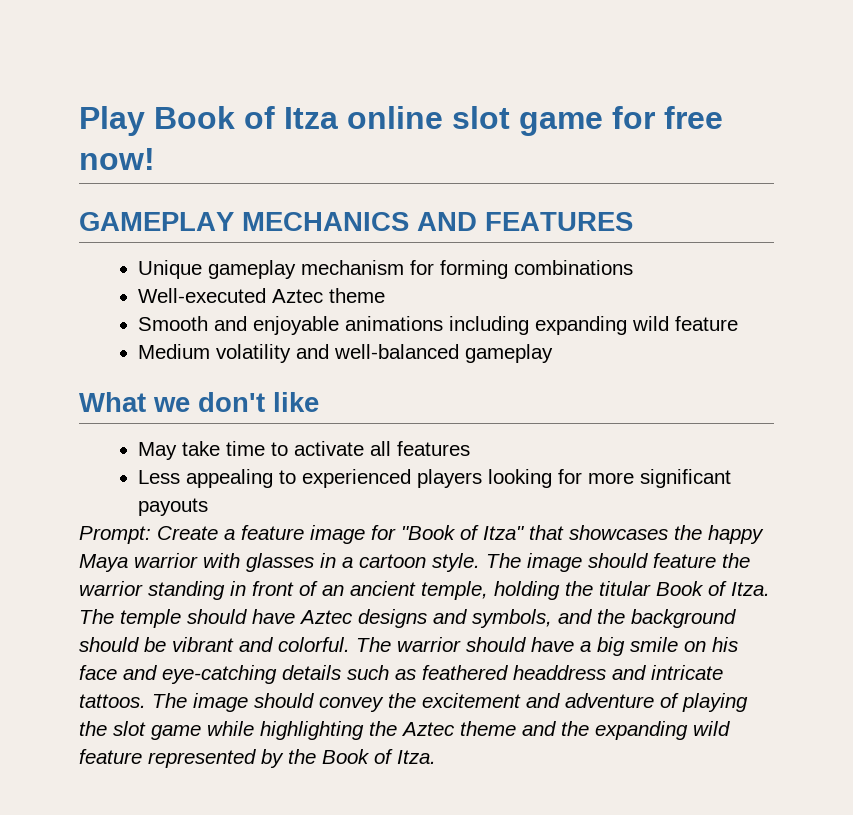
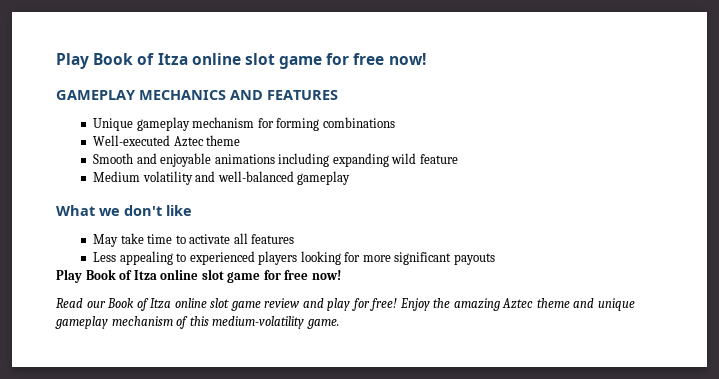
[79,525,764,544] [79,553,750,572] [79,581,770,600] [79,609,736,628] [79,637,738,656] [79,665,723,684] [79,693,748,712] [79,721,730,740] [79,749,436,768] Prompt: Create a feature image for "Book of Itza" that showcases the happy Maya warrior with glasses in a cartoon style. The image should feature the warrior standing in front of an ancient temple, holding the titular Book of Itza. The temple should have Aztec designs and symbols, and the background should be vibrant and colorful. The warrior should have a big smile on his face and eye-catching details such as feathered headdress and intricate tattoos. The image should convey the excitement and adventure of playing the slot game while highlighting the Aztec theme and the expanding wild feature represented by the Book of Itza. -> [56,269,341,283] [56,298,635,311] [55,316,339,329] Play Book of Itza online slot game for free now! // Read our Book of Itza online slot game review and play for free! Enjoy the amazing Aztec theme and unique gameplay mechanism of this medium-volatility game.

